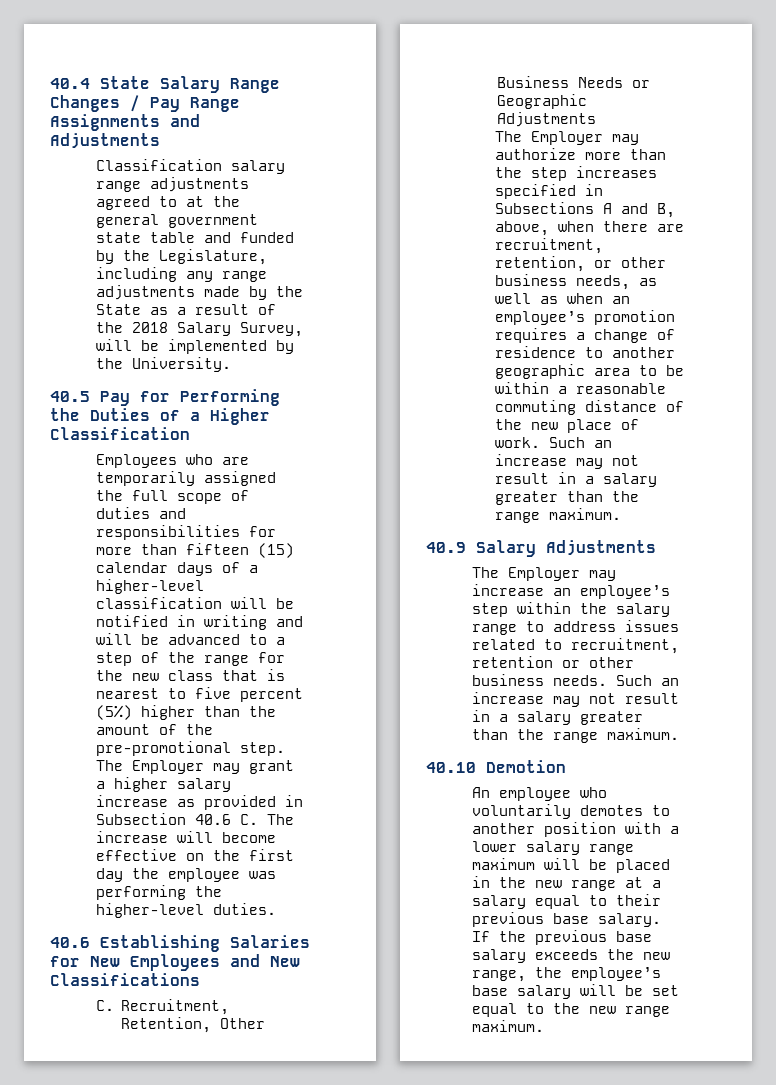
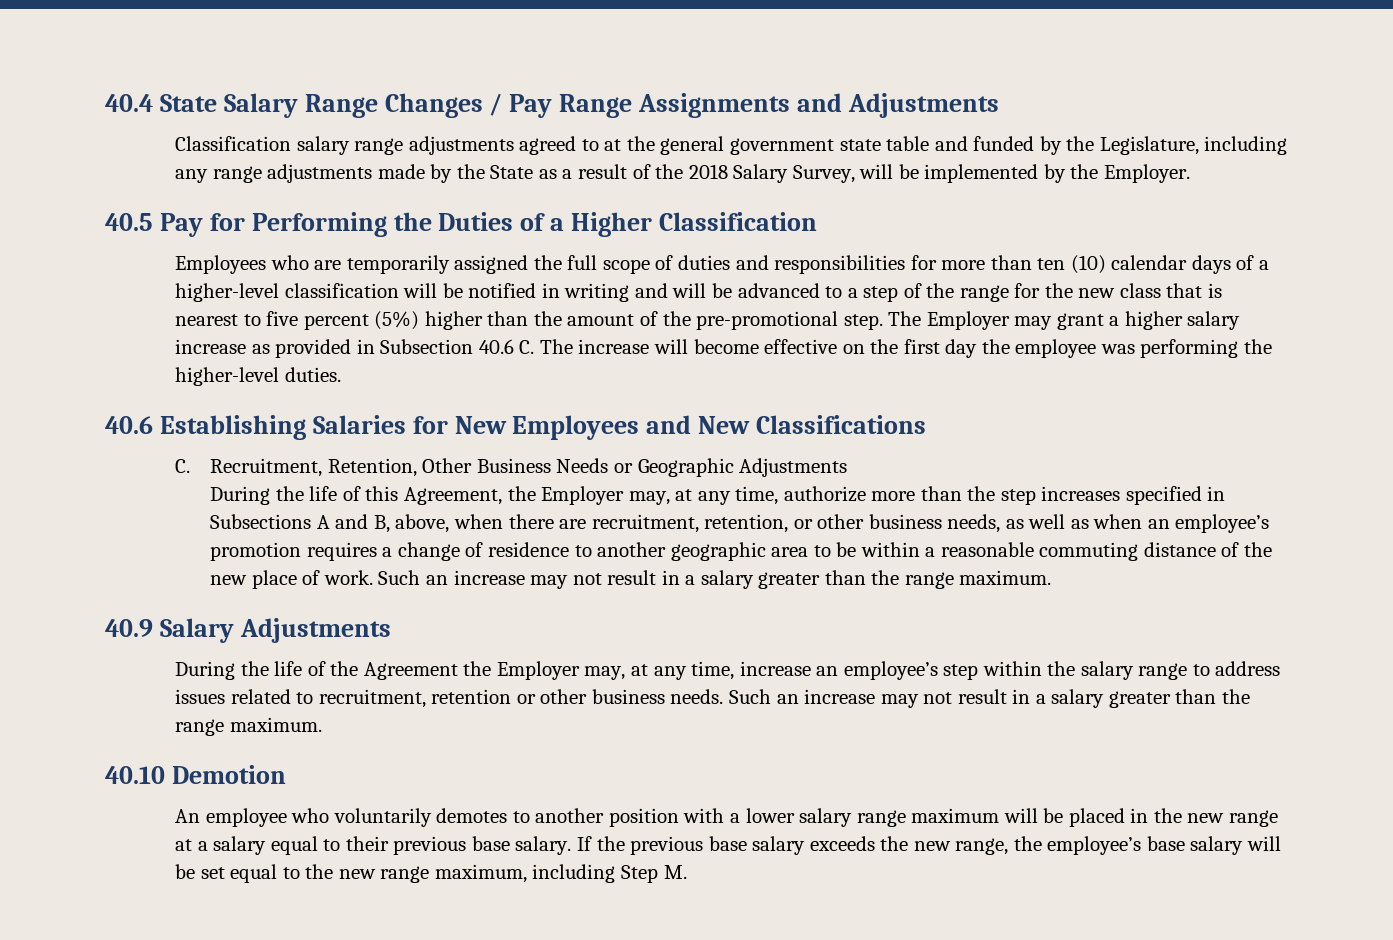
[131,357,231,372] University. -> [1103,164,1190,183] Employer.
[185,543,294,558] fifteen (15) -> [1037,255,1106,274] ten (10)
[494,131,639,145] The Employer may -> [210,486,779,505] During the life of this Agreement, the Employer may, at any time,
[471,567,616,581] The Employer may -> [175,661,735,680] During the life of the Agreement the Employer may, at any time,
[471,1020,544,1032] maximum. -> [434,864,687,883] maximum, including Step M.

